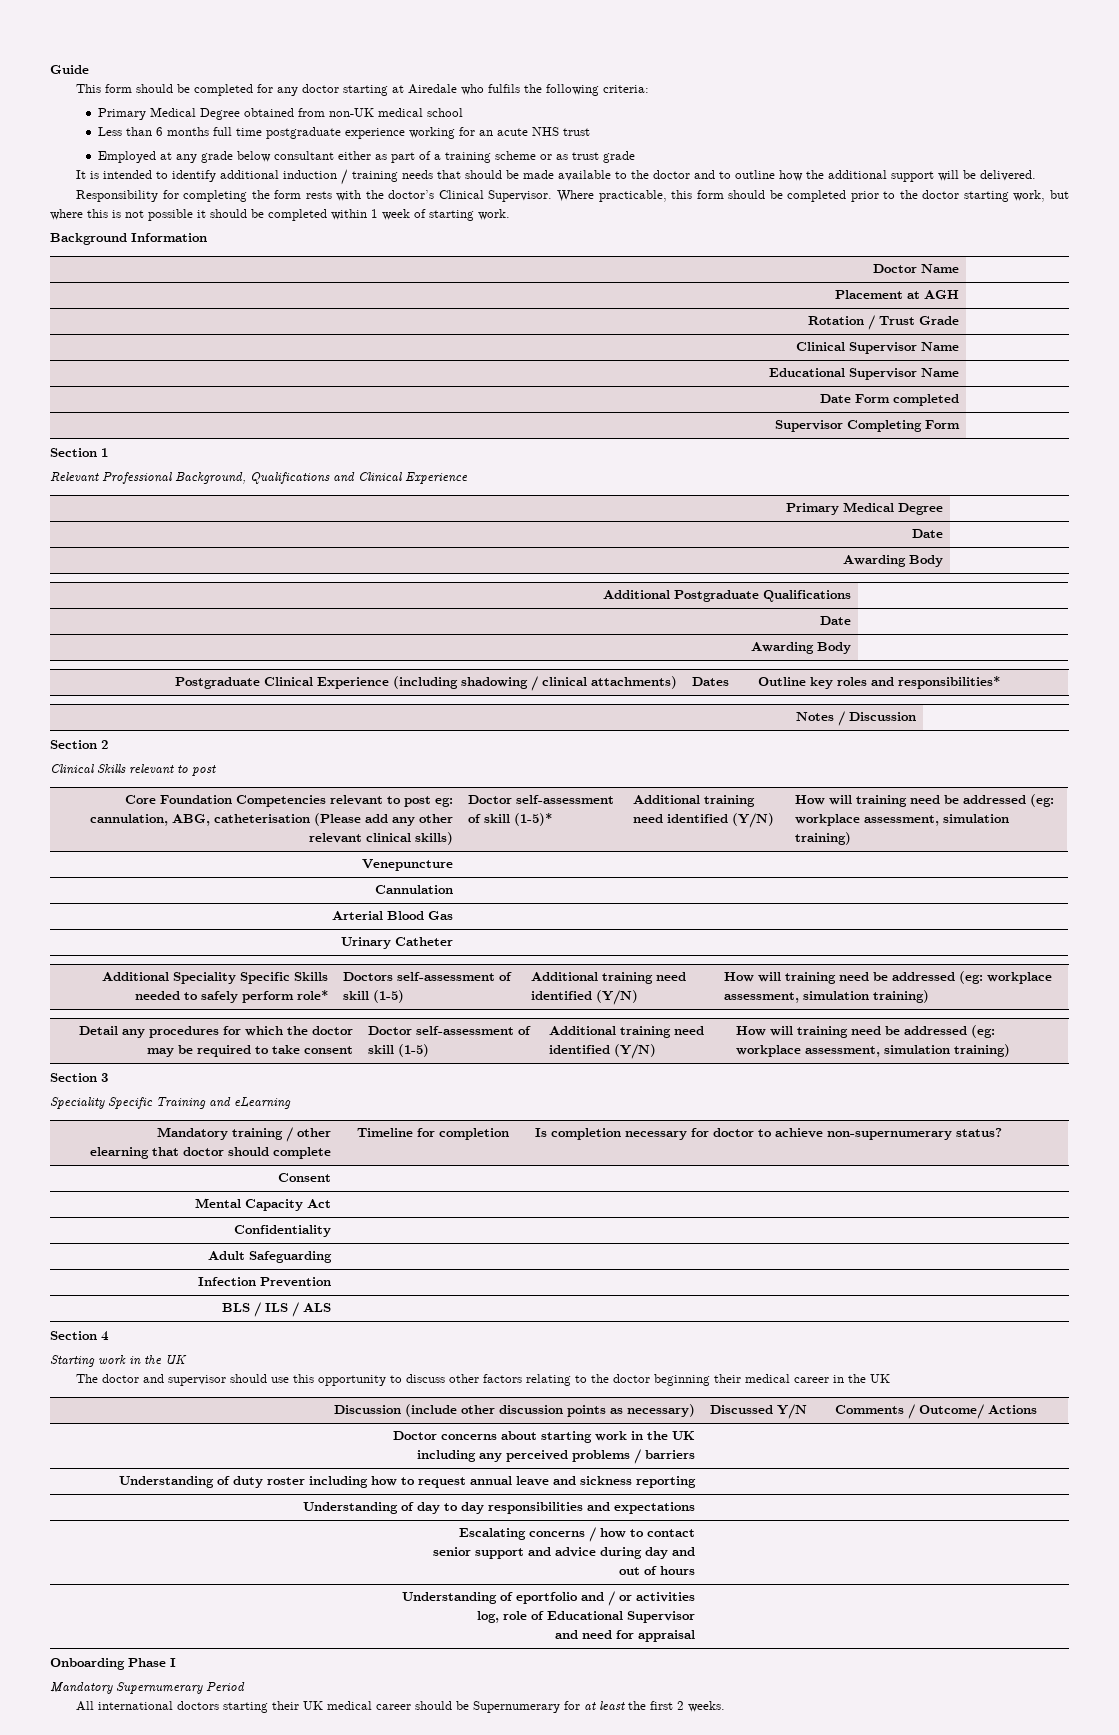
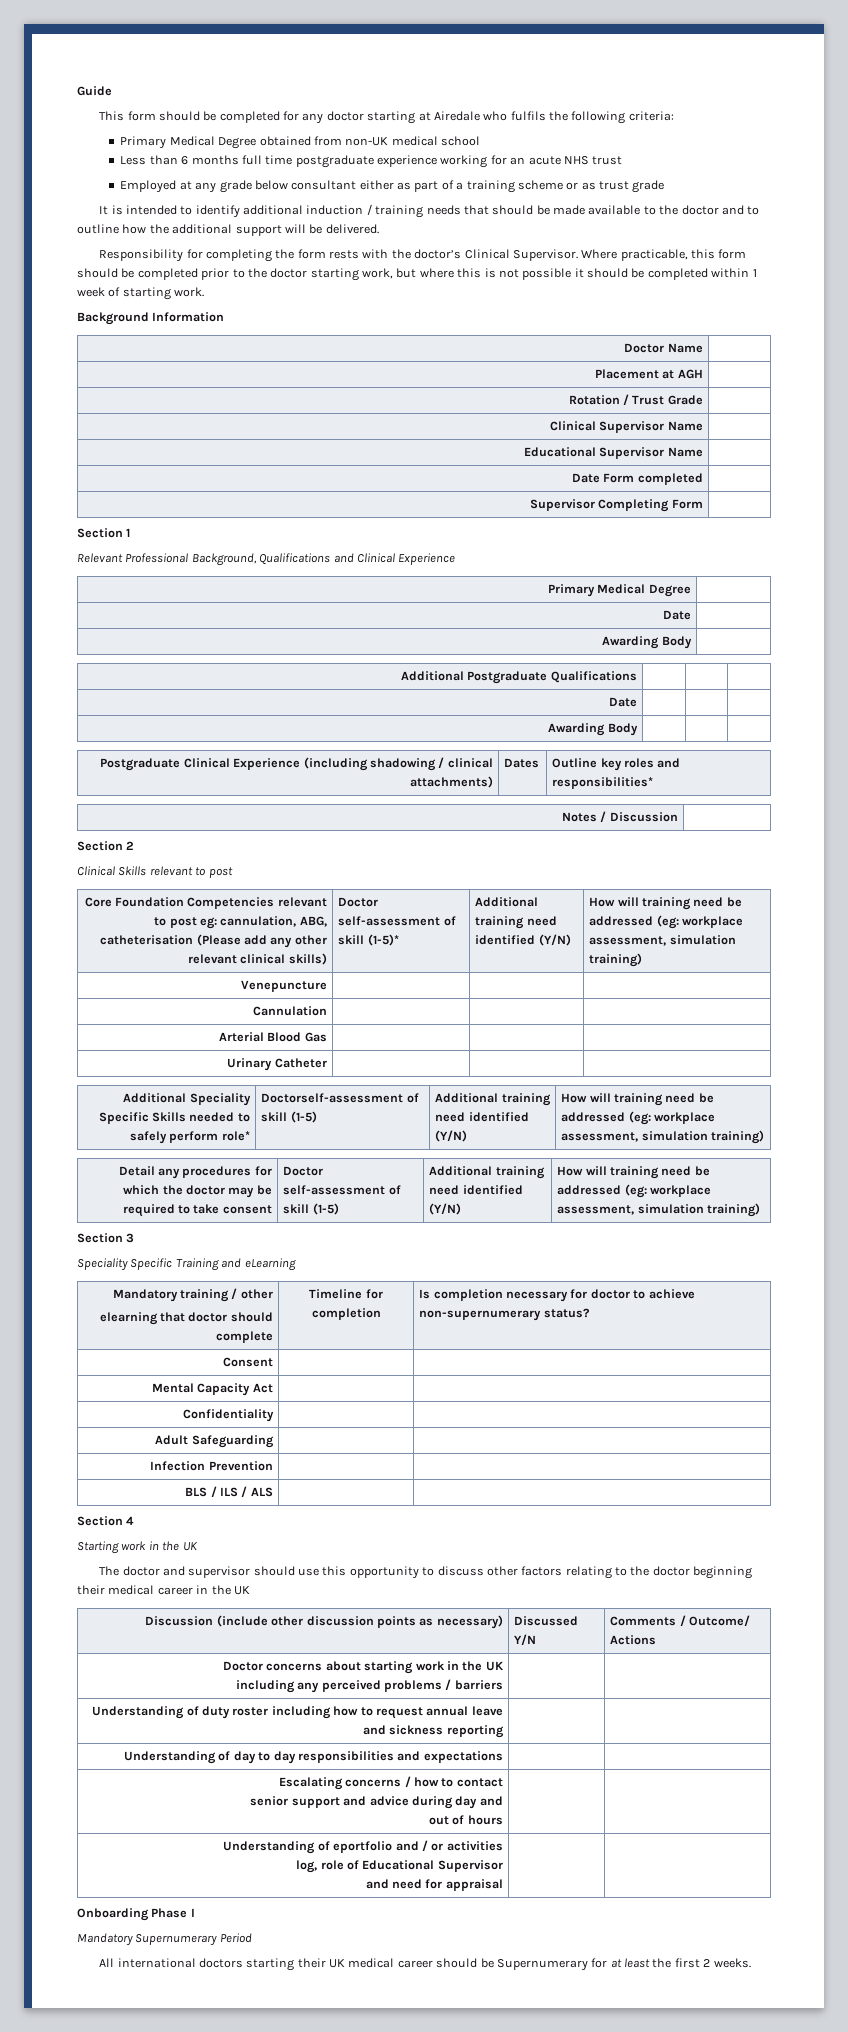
[343,972,496,981] Doctors self-assessment -> [261,1093,404,1103] Doctorself-assessment

